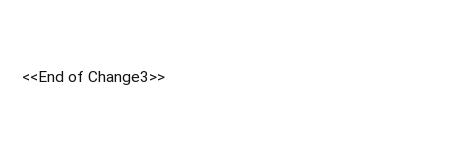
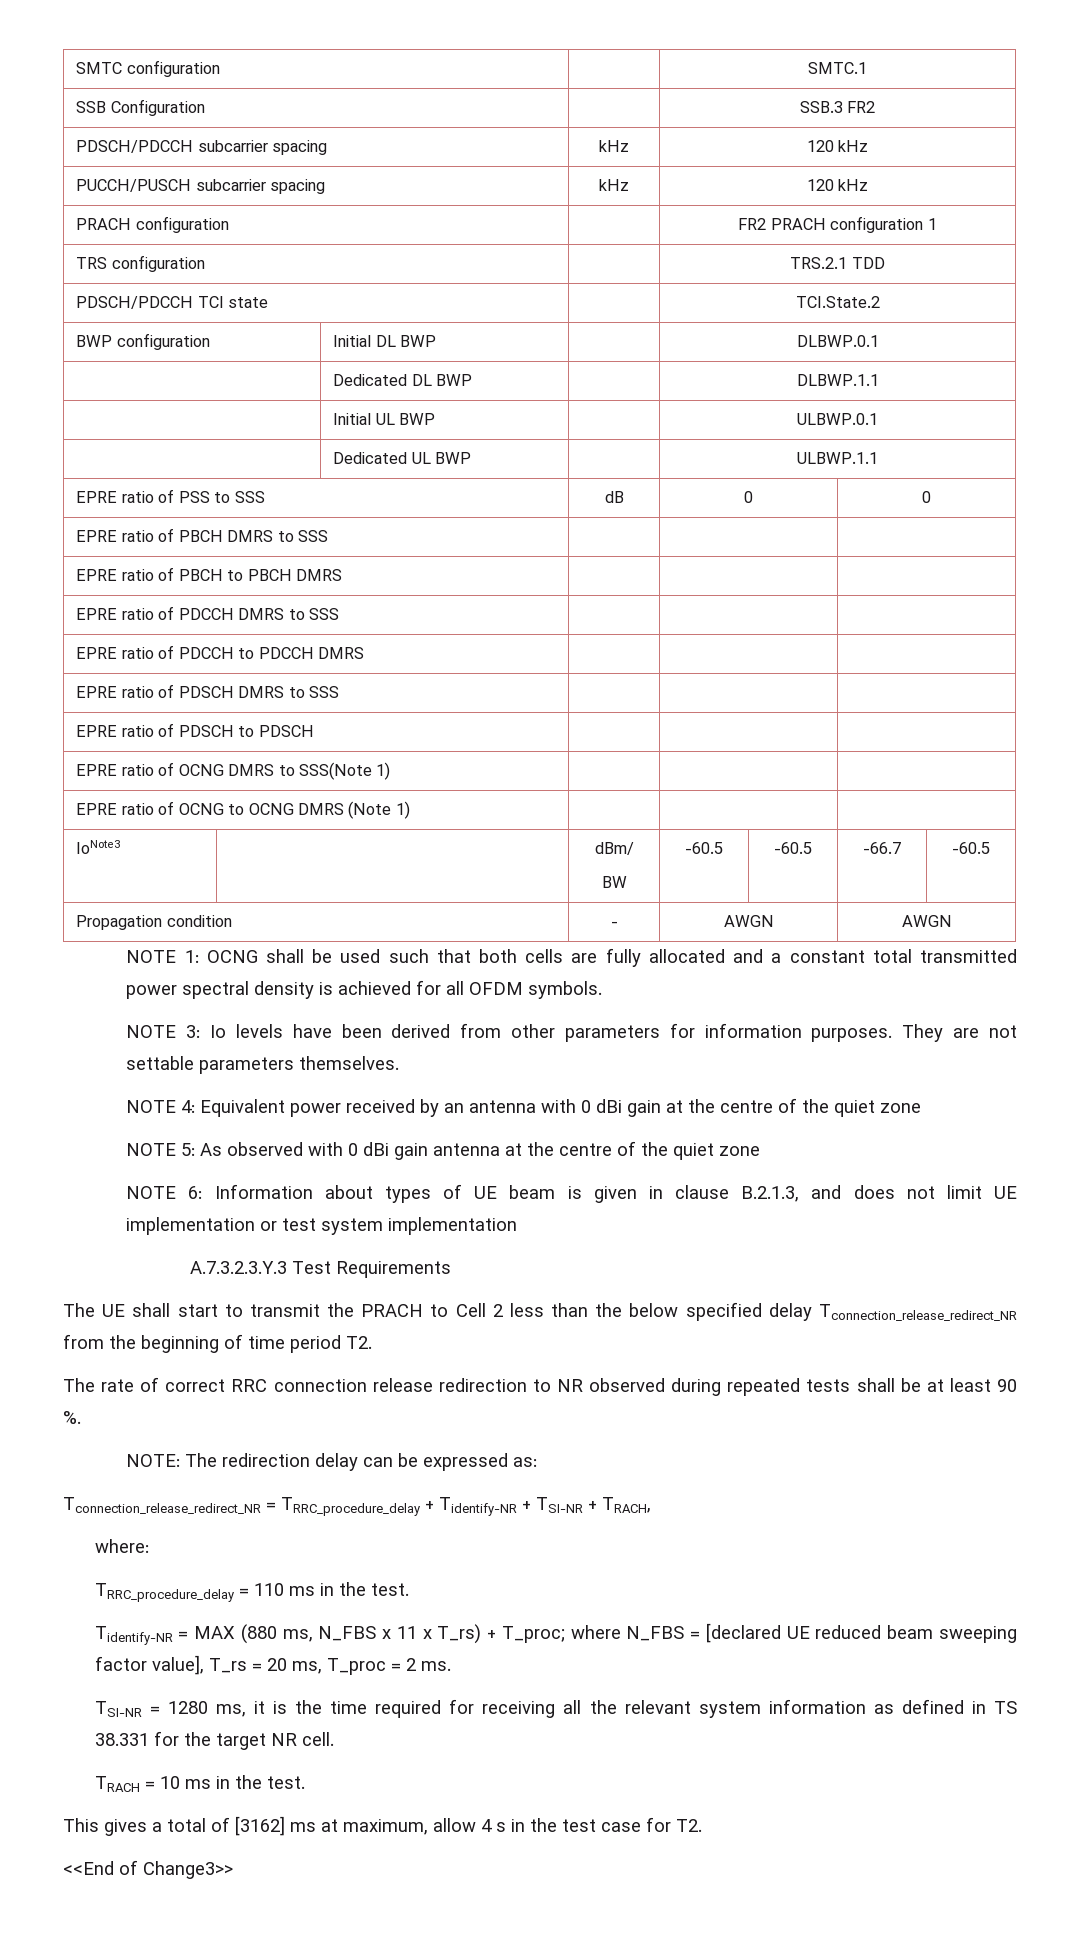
(22, 76) none -> [76,60,220,77] [808,62,867,74] [76,99,205,116] [799,101,876,113] [76,140,328,155] [599,140,629,152] [806,140,869,152] [76,179,326,194] [599,179,629,191] [806,179,869,191] [76,216,229,233] [738,216,937,233] [76,255,205,272] [790,257,885,269] [76,296,269,309] [795,296,880,308] [76,333,210,350] [333,335,437,347] [796,335,879,347] [333,374,473,386] [796,374,879,386] [333,413,436,425] [797,413,878,425] [333,452,472,464] [797,452,878,464] [76,489,265,503] [604,491,624,503] [744,491,753,503] [922,491,931,503] [76,528,328,542] [76,567,342,581] [76,606,339,620] [76,645,364,659] [76,684,339,698] [76,723,314,737] [76,762,391,780] [76,801,410,819] [76,840,121,854] [594,842,634,855] [601,876,627,888] [685,842,723,854] [774,842,812,854] [863,842,901,854] [952,842,990,854] [76,915,232,930] [610,921,618,927] [723,915,774,927] [901,915,952,927] [126,948,1017,967] [126,980,603,999] [126,1023,1018,1042] [126,1056,400,1074] [126,1098,922,1117] [126,1141,761,1160] [126,1184,1018,1203] [126,1217,518,1235] [189,1261,451,1278] [63,1302,1017,1321] [63,1334,372,1353] [63,1377,1017,1396] [63,1411,81,1424] [126,1453,538,1471] [63,1497,651,1516] [94,1539,149,1553] [94,1582,409,1602] [94,1623,1018,1645] [94,1655,451,1675] [94,1699,1017,1718] [94,1731,334,1750] [94,1775,305,1792] [63,1816,702,1836] SMTC configuration | | SMTC.1 // SSB Configuration | | SSB.3 FR2 // PDSCH/PDCCH subcarrier spacing | kHz | 120 kHz // PUCCH/PUSCH subcarrier spacing | kHz | 120 kHz // PRACH configuration | | FR2 PRACH configuration 1 // TRS configuration | | TRS.2.1 TDD // PDSCH/PDCCH TCI state | | TCI.State.2 // BWP configuration | Initial DL BWP | | DLBWP.0.1 // | Dedicated DL BWP | | DLBWP.1.1 // | Initial UL BWP | | ULBWP.0.1 // | Dedicated UL BWP | | ULBWP.1.1 // EPRE ratio of PSS to SSS | dB | 0 | 0 // EPRE ratio of PBCH DMRS to SSS | | | // EPRE ratio of PBCH to PBCH DMRS | | | // EPRE ratio of PDCCH DMRS to SSS | | | // EPRE ratio of PDCCH to PDCCH DMRS | | | // EPRE ratio of PDSCH DMRS to SSS | | | // EPRE ratio of PDSCH to PDSCH | | | // EPRE ratio of OCNG DMRS to SSS(Note 1) | | | // EPRE ratio of OCNG to OCNG DMRS (Note 1) | | | // IoNote3 | | dBm/ // BW | -60.5 | -60.5 | -66.7 | -60.5 // Propagation condition | - | AWGN | AWGN // NOTE 1: OCNG shall be used such that both cells are fully allocated and a constant total transmitted power spectral density is achieved for all OFDM symbols. // NOTE 3: Io levels have been derived from other parameters for information purposes. They are not settable parameters themselves. // NOTE 4: Equivalent power received by an antenna with 0 dBi gain at the centre of the quiet zone // NOTE 5: As observed with 0 dBi gain antenna at the centre of the quiet zone // NOTE 6: Information about types of UE beam is given in clause B.2.1.3, and does not limit UE implementation or test system implementation // A.7.3.2.3.Y.3 Test Requirements // The UE shall start to transmit the PRACH to Cell 2 less than the below specified delay Tconnection_release_redirect_NR from the beginning of time period T2. // The rate of correct RRC connection release redirection to NR observed during repeated tests shall be at least 90 %. // NOTE: The redirection delay can be expressed as: // Tconnection_release_redirect_NR = TRRC_procedure_delay + Tidentify-NR + TSI-NR + TRACH, // where: // TRRC_procedure_delay = 110 ms in the test. // Tidentify-NR = MAX (880 ms, N_FBS x 11 x T_rs) + T_proc; where N_FBS = [declared UE reduced beam sweeping factor value], T_rs = 20 ms, T_proc = 2 ms. // TSI-NR = 1280 ms, it is the time required for receiving all the relevant system information as defined in TS 38.331 for the target NR cell. // TRACH = 10 ms in the test. // This gives a total of [3162] ms at maximum, allow 4 s in the test case for T2. //

